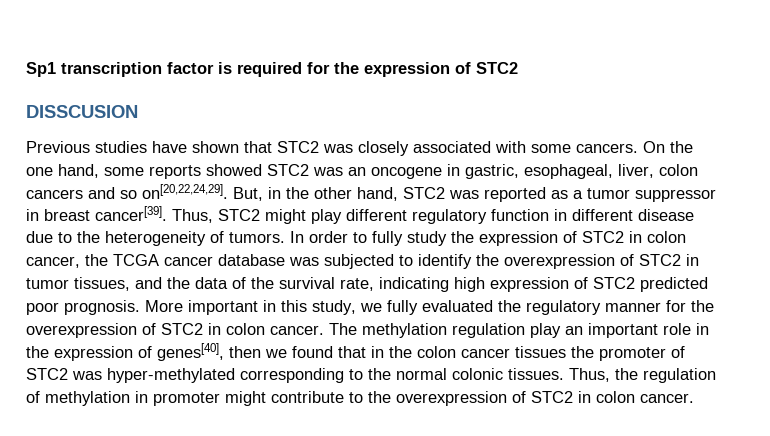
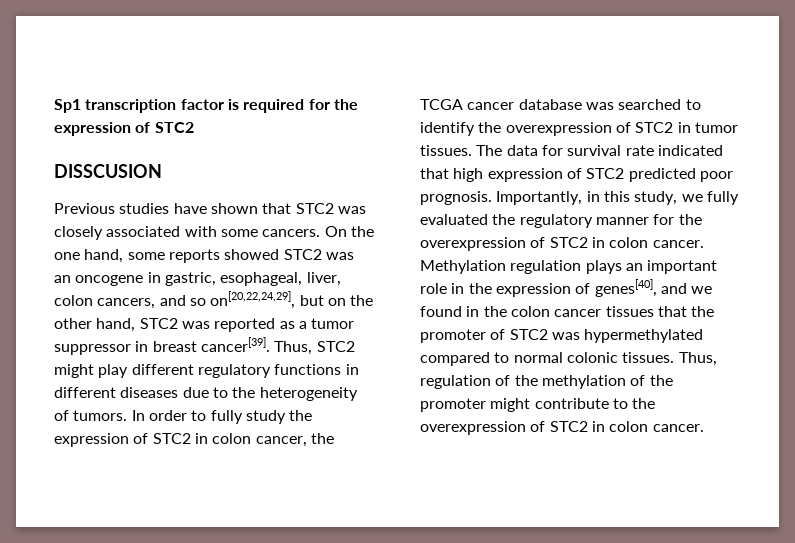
[26,189,83,199] cancers -> [97,298,156,309] cancers,
[142,184,281,201] on[20,22,24,29]. But, in -> [210,291,346,309] on[20,22,24,29], but on
[491,209,549,221] function -> [274,364,342,375] functions
[638,209,694,221] disease -> [120,387,179,398] diseases
[324,254,394,269] subjected -> [618,99,682,110] searched
[74,277,449,292] tissues, and the data of the survival rate, indicating -> [420,145,723,156] [420,168,449,179] tissues. The data for survival rate indicated that
[145,300,258,315] More important -> [496,191,583,205] Importantly,
[329,323,561,338] The methylation regulation play -> [420,260,622,274] Methylation regulation plays
[229,346,261,358] then -> [660,283,687,294] and
[338,346,366,358] that -> (462, 311) none
(566, 352) none -> [657,306,687,317] that
[107,368,391,383] hyper-methylated corresponding to the -> [584,329,704,343] [420,352,510,366] hypermethylated compared to
[615,368,638,380] the -> (717, 359) none
[45,391,148,406] methylation in -> [514,375,673,389] the methylation of the

